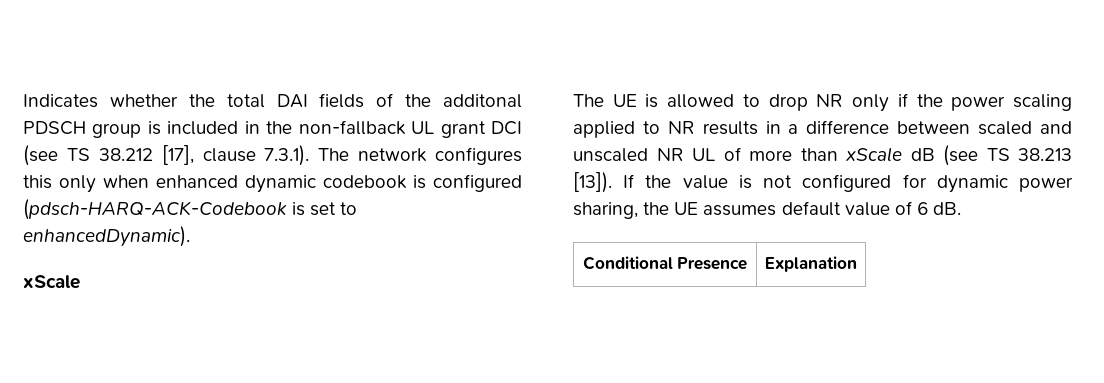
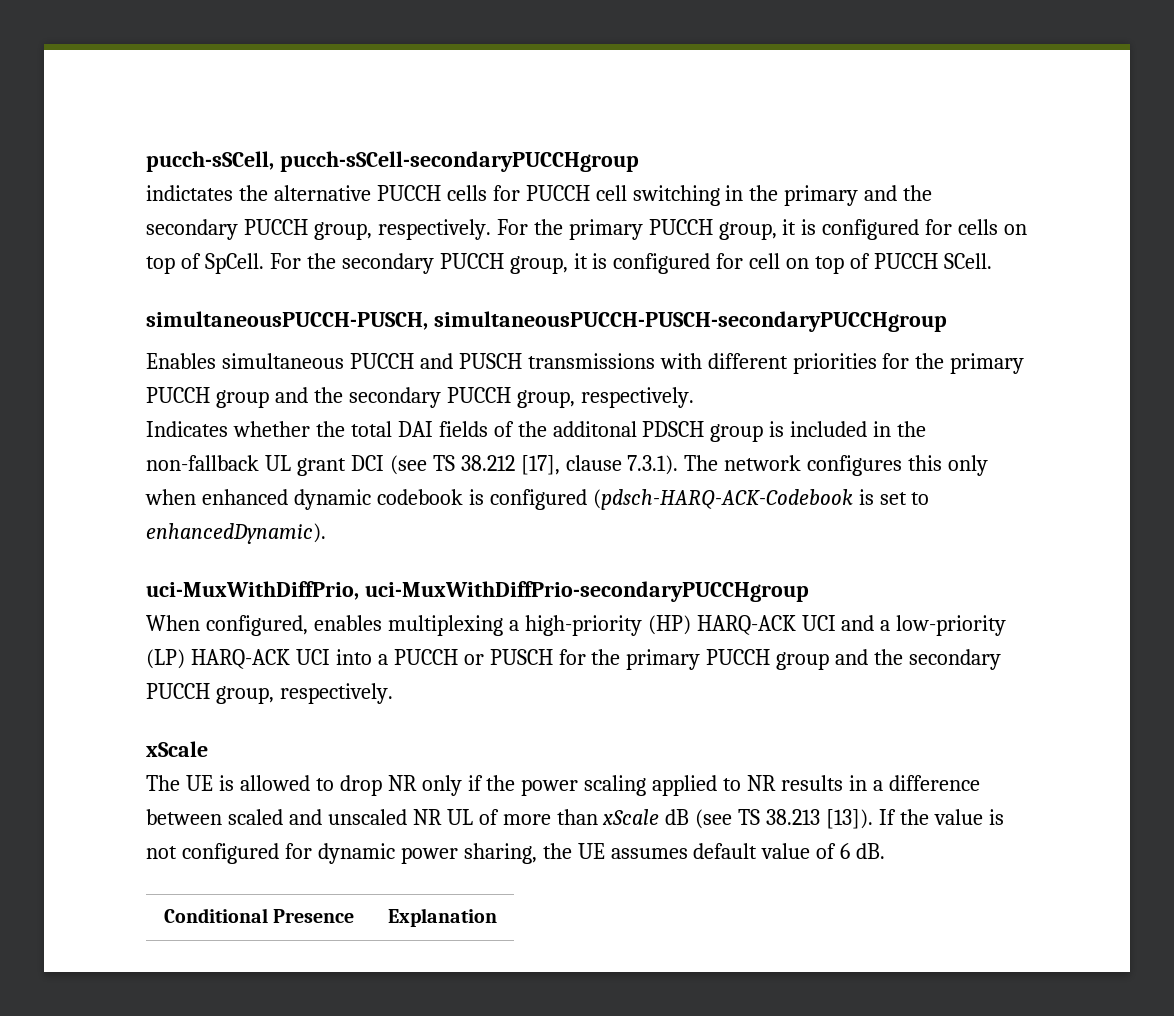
(23, 101) none -> [146,151,639,172] [146,185,933,206] [146,219,1028,240] [146,253,992,274] [146,311,947,332] [146,353,1025,374] [146,387,694,408] pucch-sSCell, pucch-sSCell-secondaryPUCCHgroup // indictates the alternative PUCCH cells for PUCCH cell switching in the primary and the secondary PUCCH group, respectively. For the primary PUCCH group, it is configured for cells on top of SpCell. For the secondary PUCCH group, it is configured for cell on top of PUCCH SCell. // simultaneousPUCCH-PUSCH, simultaneousPUCCH-PUSCH-secondaryPUCCHgroup // Enables simultaneous PUCCH and PUSCH transmissions with different priorities for the primary PUCCH group and the secondary PUCCH group, respectively. //
(190, 236) none -> [146,581,809,602] [146,615,1007,636] [146,649,1002,670] [146,683,393,704] // uci-MuxWithDiffPrio, uci-MuxWithDiffPrio-secondaryPUCCHgroup // When configured, enables multiplexing a high-priority (HP) HARQ-ACK UCI and a low-priority (LP) HARQ-ACK UCI into a PUCCH or PUSCH for the primary PUCCH group and the secondary PUCCH group, respectively.

